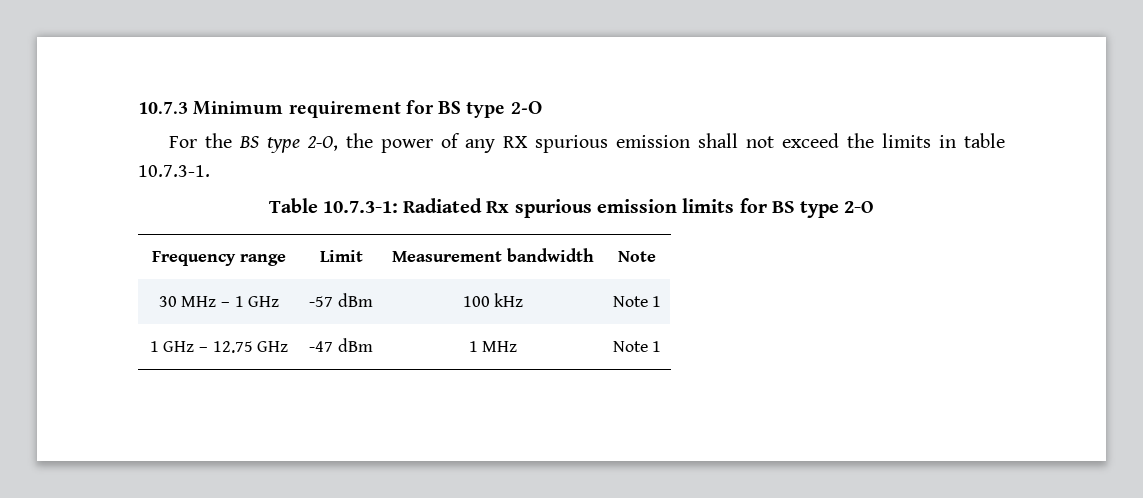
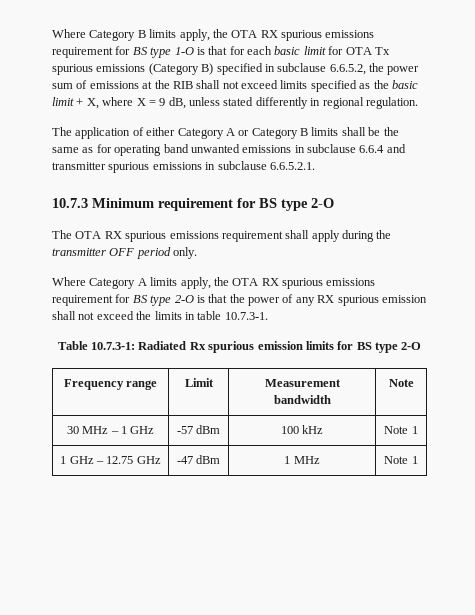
(138, 107) none -> [52,29,375,41] [52,46,390,58] [52,63,420,75] [52,80,418,92] [52,97,418,109] [52,127,399,139] [52,144,406,156] [52,161,315,173] Where Category B limits apply, the OTA RX spurious emissions requirement for BS type 1-O is that for each basic limit for OTA Tx spurious emissions (Category B) specified in subclause 6.6.5.2, the power sum of emissions at the RIB shall not exceed limits specified as the basic limit + X, where X = 9 dB, unless stated differently in regional regulation. // The application of either Category A or Category B limits shall be the same as for operating band unwanted emissions in subclause 6.6.4 and transmitter spurious emissions in subclause 6.6.5.2.1. //
[169,133,339,153] For the BS type 2-O, -> [52,230,392,242] [52,247,198,259] [52,277,376,289] [52,294,228,306] The OTA RX spurious emissions requirement shall apply during the transmitter OFF period only. // Where Category A limits apply, the OTA RX spurious emissions requirement for BS type 2-O is that

